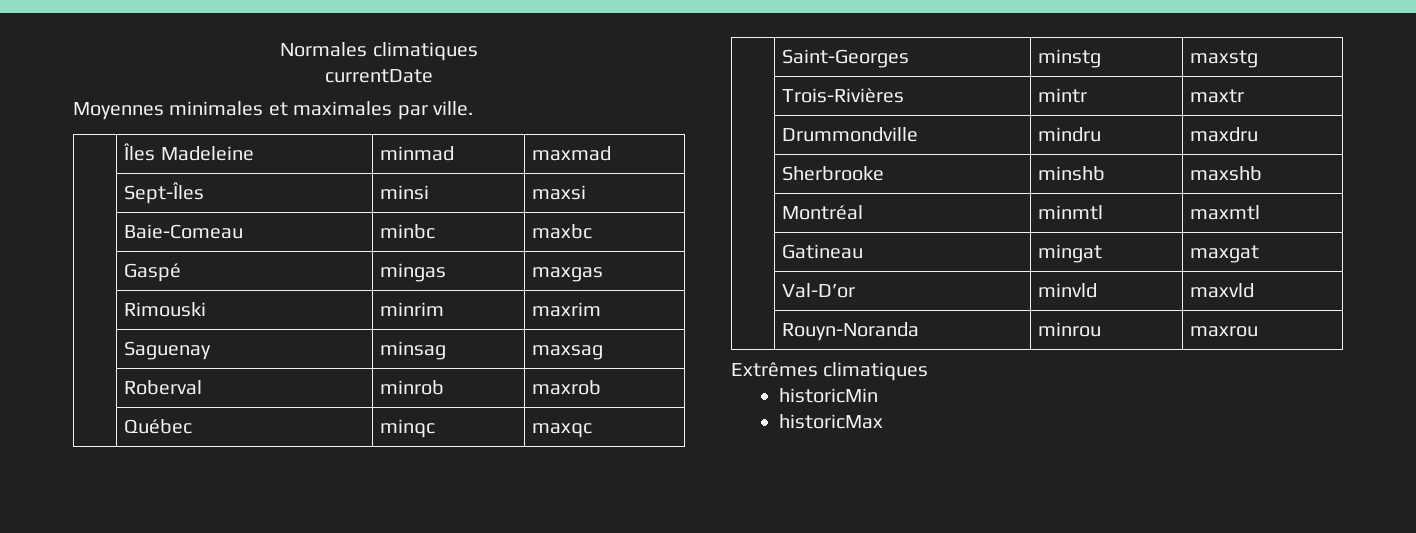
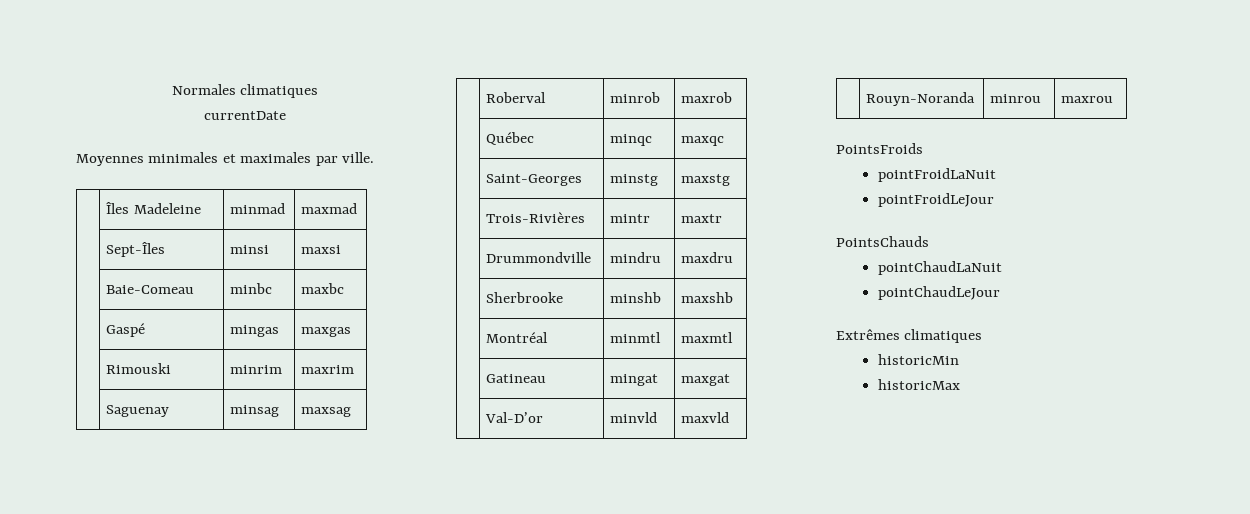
(1259, 331) none -> [836,143,923,154] [877,168,996,182] [877,193,994,207] [836,236,929,247] [877,261,1002,275] [877,286,1000,300] // PointsFroids // pointFroidLaNuit // pointFroidLeJour // PointsChauds // pointChaudLaNuit // pointChaudLeJour

